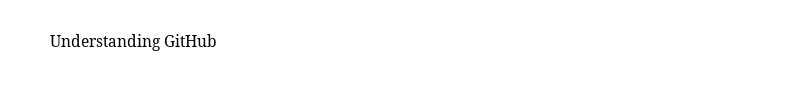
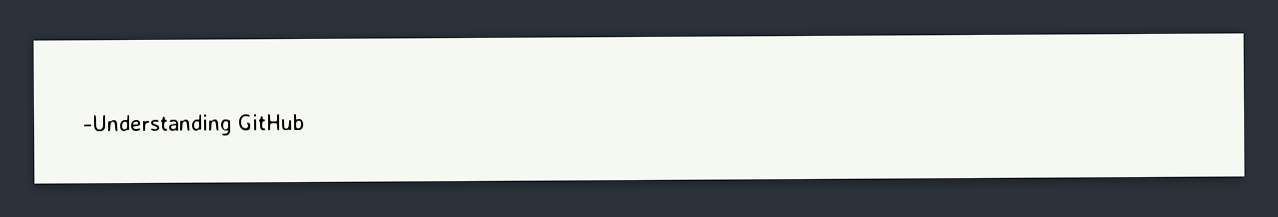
[50,34,161,51] Understanding -> [83,114,233,137] -Understanding

